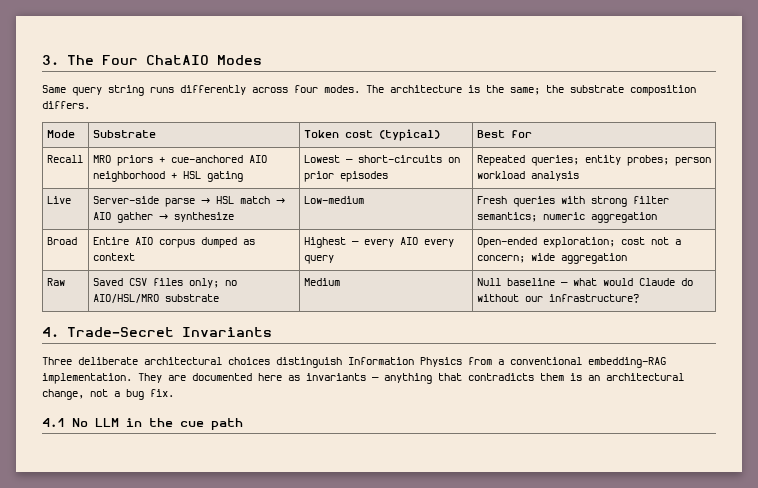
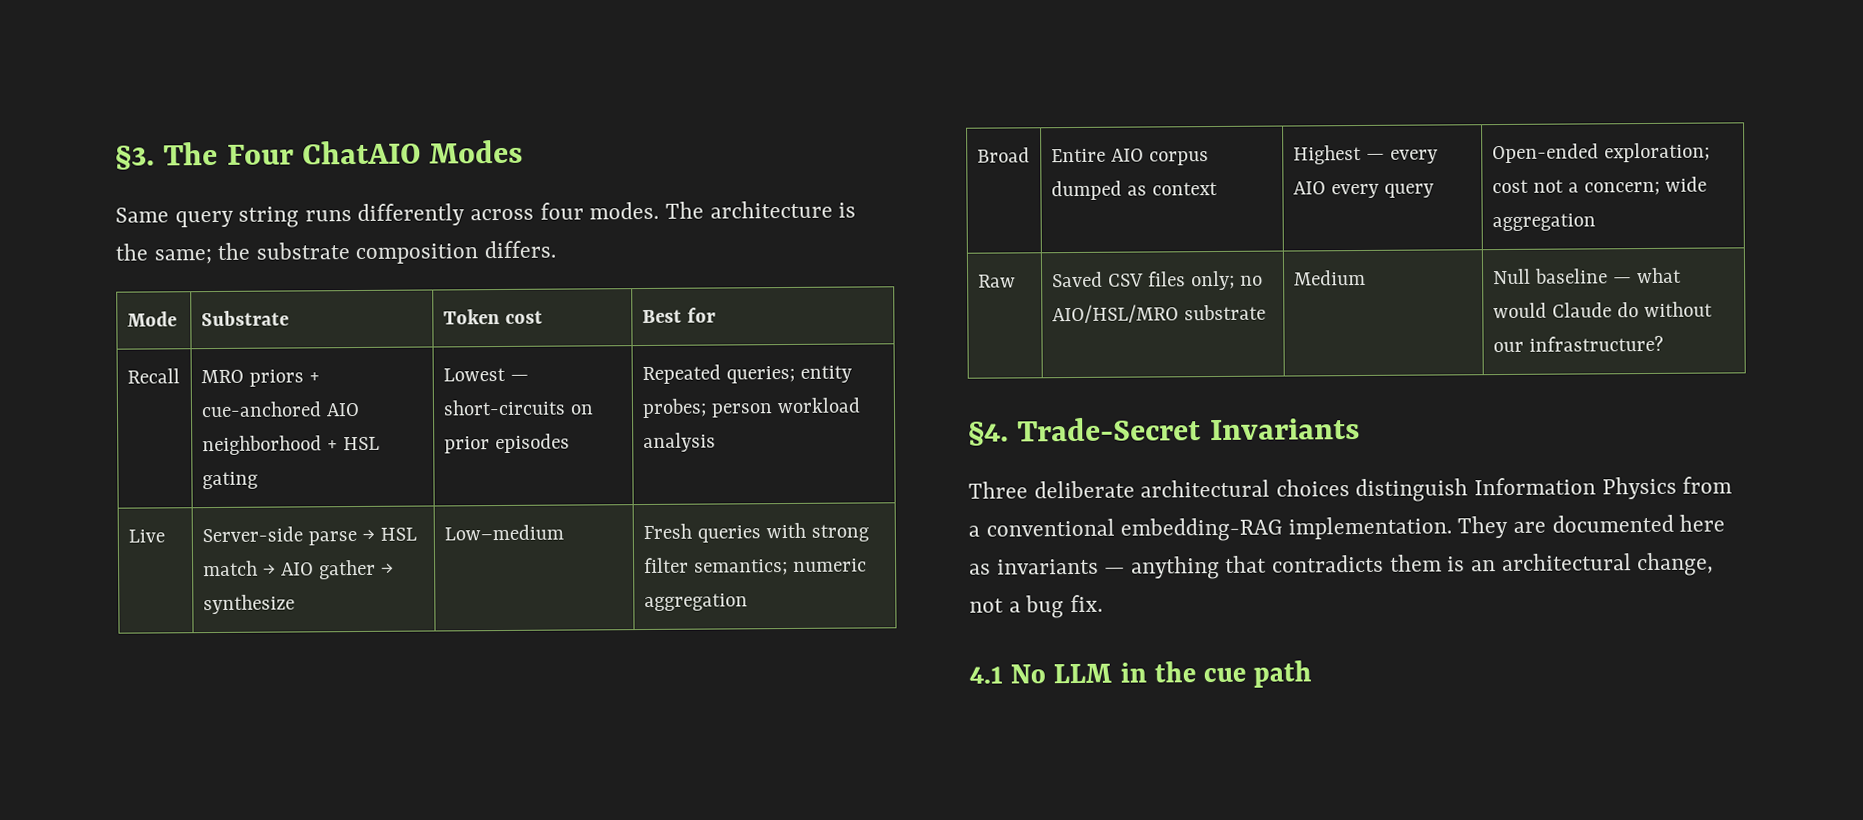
[42,55,59,65] 3. -> [115,145,155,170] §3.
[378,129,440,141] (typical) -> (543, 317) none
[42,327,59,337] 4. -> [968,421,1009,446] §4.

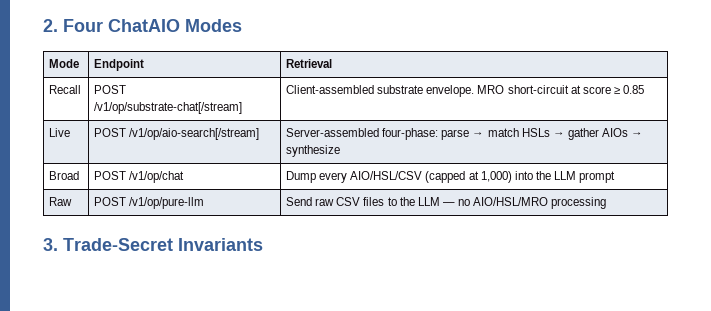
[115,141,219,170] §3. The -> [43,19,58,32] 2.
[115,200,857,228] [115,240,557,265] [126,311,177,327] [200,310,289,327] [442,309,543,325] [641,307,716,324] [126,368,180,384] [200,369,320,387] [200,401,360,418] [201,435,380,456] [201,471,258,490] [442,367,529,382] [442,399,594,416] [443,433,570,454] [641,364,852,385] [641,397,861,419] [642,432,716,453] [127,529,165,543] [201,526,417,546] [202,559,394,580] [202,594,295,615] [443,524,564,541] [642,522,869,543] [643,557,867,576] [643,593,748,612] [976,147,1030,163] [1050,148,1209,166] [1050,180,1218,201] [1292,144,1438,165] [1292,181,1434,199] [1491,142,1710,164] [1491,176,1707,196] [1491,213,1596,232] [977,274,1016,288] [1051,270,1263,291] [1051,304,1266,324] [1293,269,1366,286] [1492,267,1682,285] [1492,301,1713,319] [1492,335,1664,353] [968,417,1360,446] [968,476,1733,503] [968,514,1726,542] [969,552,1715,580] [969,594,1103,619] [969,660,1313,688] // Same query string runs differently across four modes. The architecture is the same; the substrate composition differs. // Mode | Substrate | Token cost | Best for // Recall | MRO priors + cue-anchored AIO neighborhood + HSL gating | Lowest — short-circuits on prior episodes | Repeated queries; entity probes; person workload analysis // Live | Server-side parse → HSL match → AIO gather → synthesize | Low–medium | Fresh queries with strong filter semantics; numeric aggregation // Broad | Entire AIO corpus dumped as context | Highest — every AIO every query | Open-ended exploration; cost not a concern; wide aggregation // Raw | Saved CSV files only; no AIO/HSL/MRO substrate | Medium | Null baseline — what would Claude do without our infrastructure? // §4. Trade-Secret Invariants // Three deliberate architectural choices distinguish Information Physics from a conventional embedding-RAG implementation. They are documented here as invariants — anything that contradicts them is an architectural change, not a bug fix. // 4.1 No LLM in the cue path -> [49,59,80,68] [94,59,145,71] [286,59,333,68] [49,85,82,94] [94,85,127,94] [94,102,243,114] [286,85,645,97] [49,128,71,137] [94,128,260,140] [286,128,644,140] [286,145,341,157] [49,171,80,180] [94,171,185,183] [286,171,616,183] [49,197,73,206] [94,197,205,209] [286,197,607,209] [43,238,263,251] // Mode | Endpoint | Retrieval // Recall | POST /v1/op/substrate-chat[/stream] | Client-assembled substrate envelope. MRO short-circuit at score ≥ 0.85 // Live | POST /v1/op/aio-search[/stream] | Server-assembled four-phase: parse → match HSLs → gather AIOs → synthesize // Broad | POST /v1/op/chat | Dump every AIO/HSL/CSV (capped at 1,000) into the LLM prompt // Raw | POST /v1/op/pure-llm | Send raw CSV files to the LLM — no AIO/HSL/MRO processing // 3. Trade-Secret Invariants

